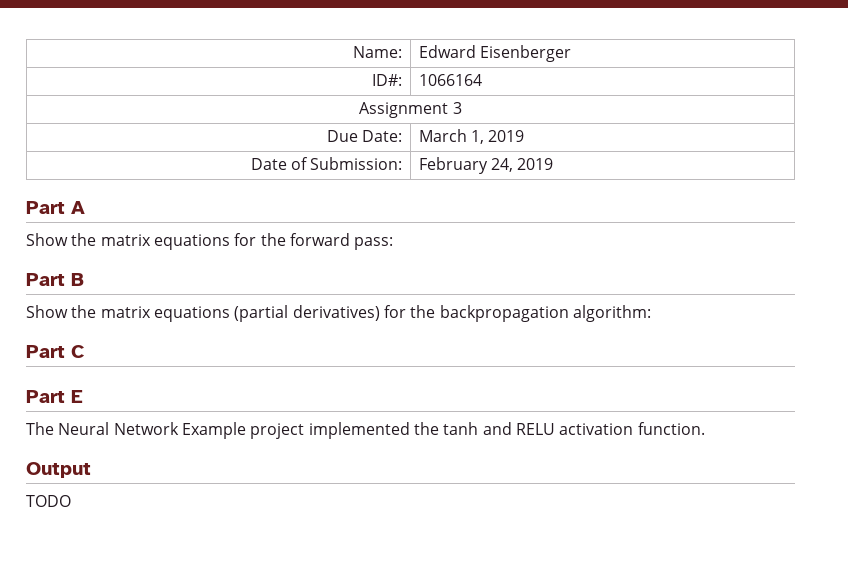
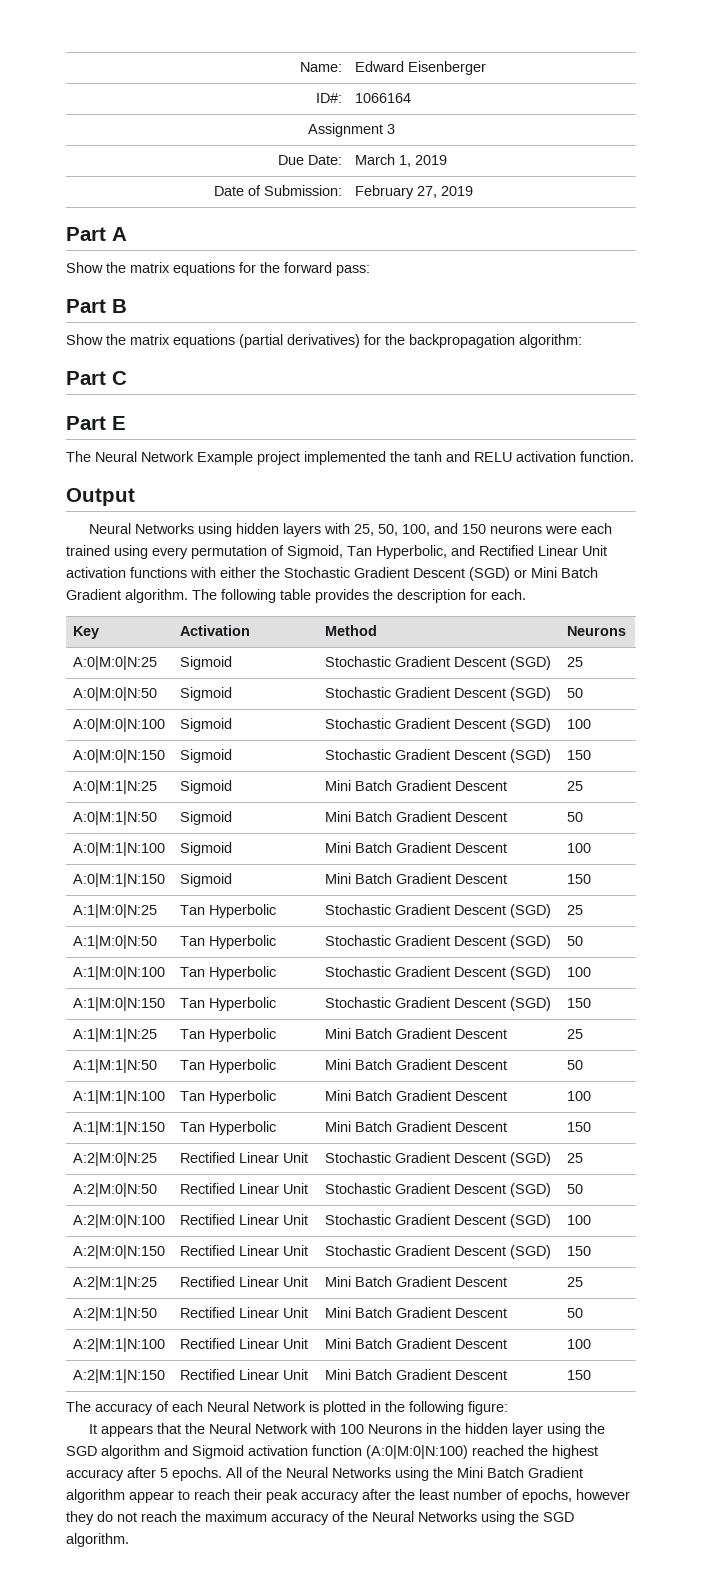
[490,158,513,172] 24, -> [417,186,438,198] 27,
[26,495,71,507] TODO -> [88,523,612,537] [66,545,607,559] [66,567,598,581] [66,589,526,603] [73,626,100,639] [180,625,251,636] [325,625,378,636] [567,626,627,636] [73,656,158,670] [180,656,233,670] [325,656,552,670] [567,657,584,667] [73,687,158,701] [180,687,233,701] [325,687,552,701] [567,688,584,698] [73,718,166,732] [180,718,233,732] [325,718,552,732] [567,719,592,729] [73,749,166,763] [180,749,233,763] [325,749,552,763] [567,750,592,760] [73,780,158,794] [180,780,233,794] [325,780,508,791] [567,781,584,791] [73,811,158,825] [180,811,233,825] [325,811,508,822] [567,812,584,822] [73,842,166,856] [180,842,233,856] [325,842,508,853] [567,843,592,853] [73,873,166,887] [180,873,233,887] [325,873,508,884] [567,874,592,884] [73,904,158,918] [180,904,277,918] [325,904,552,918] [567,905,584,915] [73,935,158,949] [180,935,277,949] [325,935,552,949] [567,936,584,946] [73,966,166,980] [180,966,277,980] [325,966,552,980] [567,967,592,977] [73,997,166,1011] [180,997,277,1011] [325,997,552,1011] [567,998,592,1008] [73,1028,158,1042] [180,1028,277,1042] [325,1028,508,1039] [567,1029,584,1039] [73,1059,158,1073] [180,1059,277,1073] [325,1059,508,1070] [567,1060,584,1070] [73,1090,166,1104] [180,1090,277,1104] [325,1090,508,1101] [567,1091,592,1101] [73,1121,166,1135] [180,1121,277,1135] [325,1121,508,1132] [567,1122,592,1132] [73,1152,158,1166] [180,1152,309,1163] [325,1152,552,1166] [567,1153,584,1163] [73,1183,158,1197] [180,1183,309,1194] [325,1183,552,1197] [567,1184,584,1194] [73,1214,166,1228] [180,1214,309,1225] [325,1214,552,1228] [567,1215,592,1225] [73,1245,166,1259] [180,1245,309,1256] [325,1245,552,1259] [567,1246,592,1256] [73,1276,158,1290] [180,1276,309,1287] [325,1276,508,1287] [567,1277,584,1287] [73,1307,158,1321] [180,1307,309,1318] [325,1307,508,1318] [567,1308,584,1318] [73,1338,166,1352] [180,1338,309,1349] [325,1338,508,1349] [567,1339,592,1349] [73,1369,166,1383] [180,1369,309,1380] [325,1369,508,1380] [567,1370,592,1380] [66,1401,508,1415] [88,1423,605,1437] [66,1445,598,1459] [66,1467,583,1481] [66,1489,630,1503] [66,1511,574,1525] [66,1533,129,1547] Neural Networks using hidden layers with 25, 50, 100, and 150 neurons were each trained using every permutation of Sigmoid, Tan Hyperbolic, and Rectified Linear Unit activation functions with either the Stochastic Gradient Descent (SGD) or Mini Batch Gradient algorithm. The following table provides the description for each. // Key | Activation | Method | Neurons // A:0|M:0|N:25 | Sigmoid | Stochastic Gradient Descent (SGD) | 25 // A:0|M:0|N:50 | Sigmoid | Stochastic Gradient Descent (SGD) | 50 // A:0|M:0|N:100 | Sigmoid | Stochastic Gradient Descent (SGD) | 100 // A:0|M:0|N:150 | Sigmoid | Stochastic Gradient Descent (SGD) | 150 // A:0|M:1|N:25 | Sigmoid | Mini Batch Gradient Descent | 25 // A:0|M:1|N:50 | Sigmoid | Mini Batch Gradient Descent | 50 // A:0|M:1|N:100 | Sigmoid | Mini Batch Gradient Descent | 100 // A:0|M:1|N:150 | Sigmoid | Mini Batch Gradient Descent | 150 // A:1|M:0|N:25 | Tan Hyperbolic | Stochastic Gradient Descent (SGD) | 25 // A:1|M:0|N:50 | Tan Hyperbolic | Stochastic Gradient Descent (SGD) | 50 // A:1|M:0|N:100 | Tan Hyperbolic | Stochastic Gradient Descent (SGD) | 100 // A:1|M:0|N:150 | Tan Hyperbolic | Stochastic Gradient Descent (SGD) | 150 // A:1|M:1|N:25 | Tan Hyperbolic | Mini Batch Gradient Descent | 25 // A:1|M:1|N:50 | Tan Hyperbolic | Mini Batch Gradient Descent | 50 // A:1|M:1|N:100 | Tan Hyperbolic | Mini Batch Gradient Descent | 100 // A:1|M:1|N:150 | Tan Hyperbolic | Mini Batch Gradient Descent | 150 // A:2|M:0|N:25 | Rectified Linear Unit | Stochastic Gradient Descent (SGD) | 25 // A:2|M:0|N:50 | Rectified Linear Unit | Stochastic Gradient Descent (SGD) | 50 // A:2|M:0|N:100 | Rectified Linear Unit | Stochastic Gradient Descent (SGD) | 100 // A:2|M:0|N:150 | Rectified Linear Unit | Stochastic Gradient Descent (SGD) | 150 // A:2|M:1|N:25 | Rectified Linear Unit | Mini Batch Gradient Descent | 25 // A:2|M:1|N:50 | Rectified Linear Unit | Mini Batch Gradient Descent | 50 // A:2|M:1|N:100 | Rectified Linear Unit | Mini Batch Gradient Descent | 100 // A:2|M:1|N:150 | Rectified Linear Unit | Mini Batch Gradient Descent | 150 // The accuracy of each Neural Network is plotted in the following figure: // It appears that the Neural Network with 100 Neurons in the hidden layer using the SGD algorithm and Sigmoid activation function (A:0|M:0|N:100) reached the highest accuracy after 5 epochs. All of the Neural Networks using the Mini Batch Gradient algorithm appear to reach their peak accuracy after the least number of epochs, however they do not reach the maximum accuracy of the Neural Networks using the SGD algorithm.

